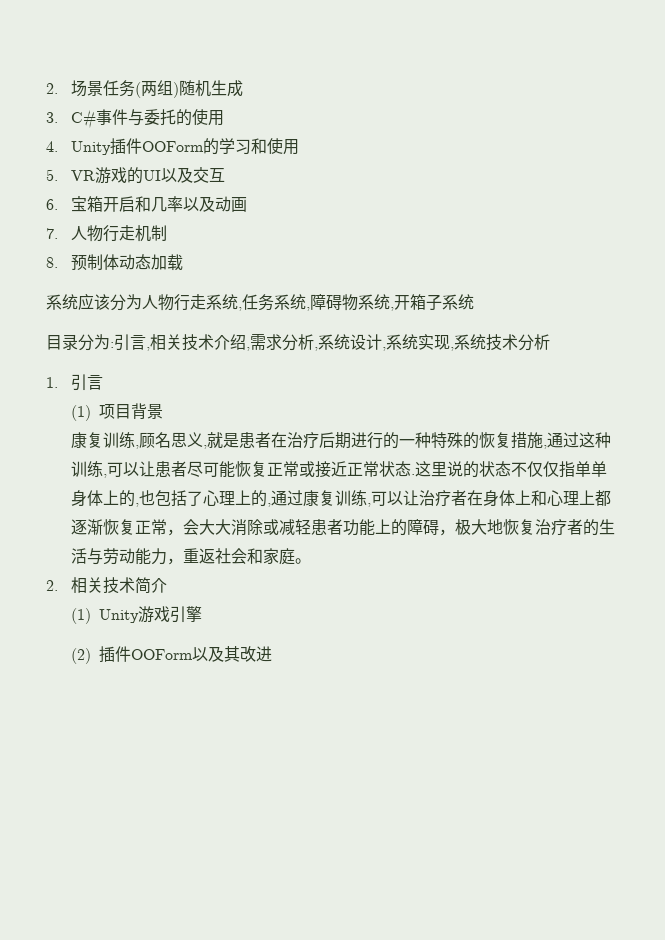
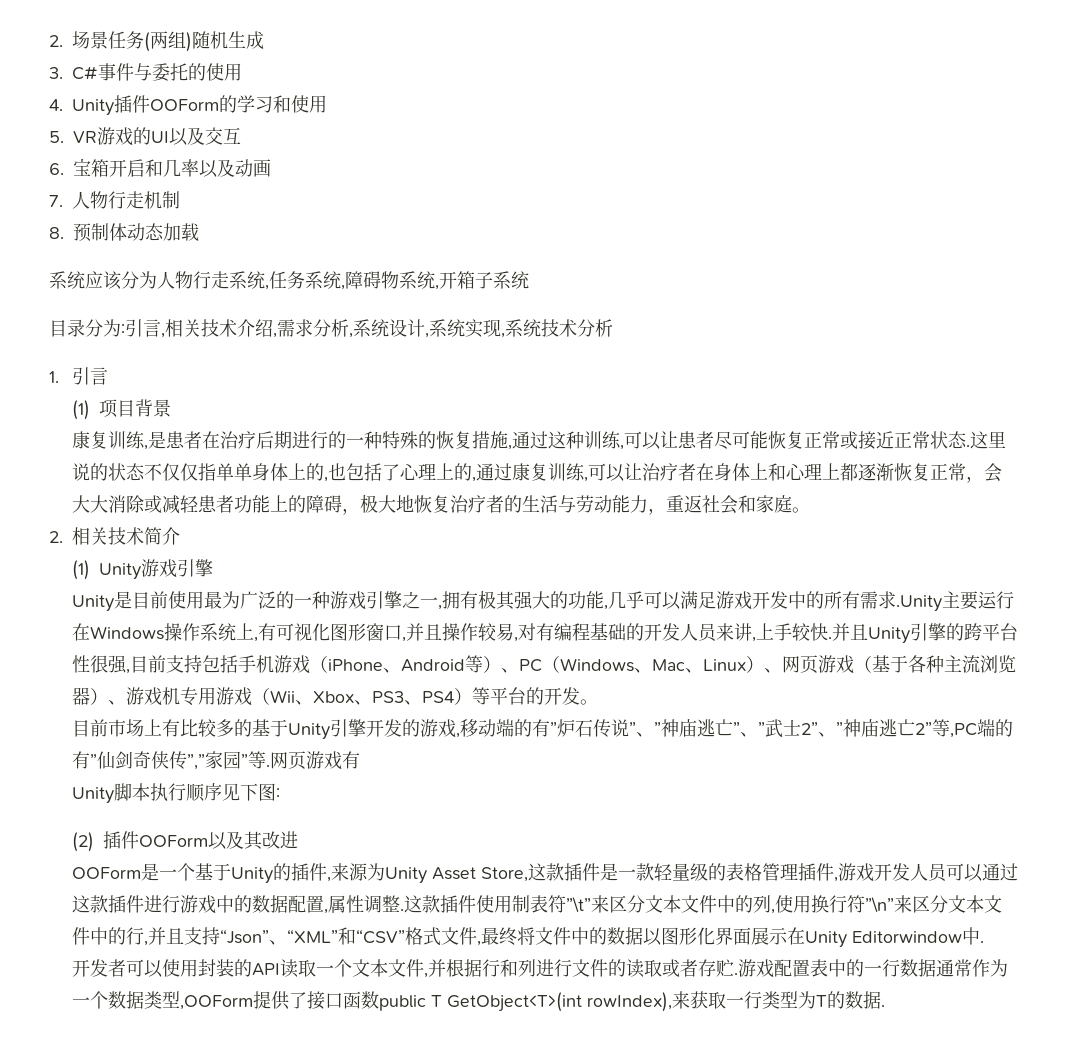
[138,432,223,449] 顾名思义,就 -> (148, 447) none
(202, 614) none -> [71,590,1014,612] [71,623,1018,644] [71,655,1016,674] [71,687,598,706] [71,719,1013,740] [71,751,360,770] [71,783,280,804] // Unity是目前使用最为广泛的一种游戏引擎之一,拥有极其强大的功能,几乎可以满足游戏开发中的所有需求.Unity主要运行在Windows操作系统上,有可视化图形窗口,并且操作较易,对有编程基础的开发人员来讲,上手较快.并且Unity引擎的跨平台性很强,目前支持包括手机游戏（iPhone、Android等）、PC（Windows、Mac、Linux）、网页游戏（基于各种主流浏览器）、游戏机专用游戏（Wii、Xbox、PS3、PS4）等平台的开发。 // 目前市场上有比较多的基于Unity引擎开发的游戏,移动端的有”炉石传说”、”神庙逃亡”、”武士2”、”神庙逃亡2”等,PC端的有”仙剑奇侠传”,”家园”等.网页游戏有 // Unity脚本执行顺序见下图:
(272, 654) none -> [71,863,1018,884] [71,895,1002,914] [71,927,984,948] [71,959,1008,978] [71,991,885,1012] // OOForm是一个基于Unity的插件,来源为Unity Asset Store,这款插件是一款轻量级的表格管理插件,游戏开发人员可以通过这款插件进行游戏中的数据配置,属性调整.这款插件使用制表符”\t”来区分文本文件中的列,使用换行符”\n”来区分文本文件中的行,并且支持“Json”、“XML”和“CSV”格式文件,最终将文件中的数据以图形化界面展示在Unity Editorwindow中. // 开发者可以使用封装的API读取一个文本文件,并根据行和列进行文件的读取或者存贮.游戏配置表中的一行数据通常作为一个数据类型,OOForm提供了接口函数public T GetObject<T>(int rowIndex),来获取一行类型为T的数据.

